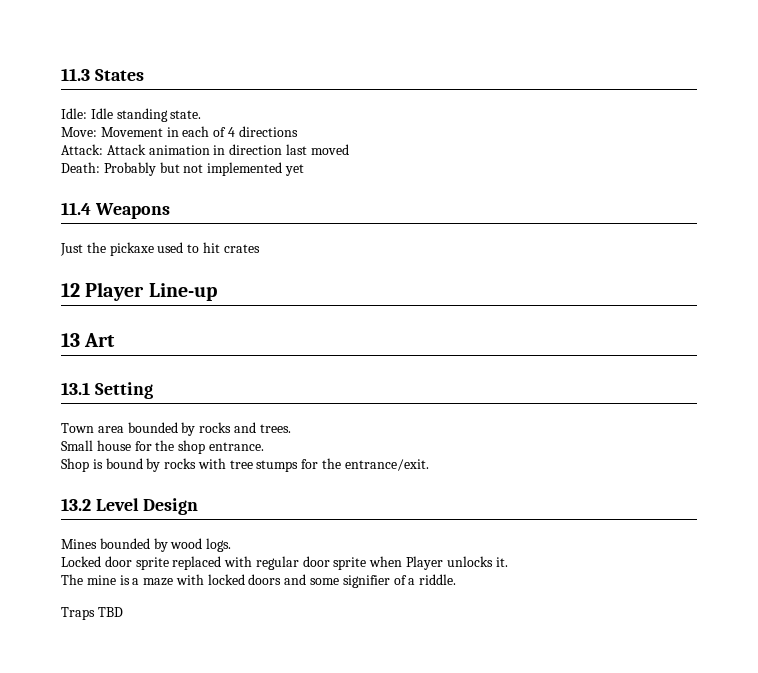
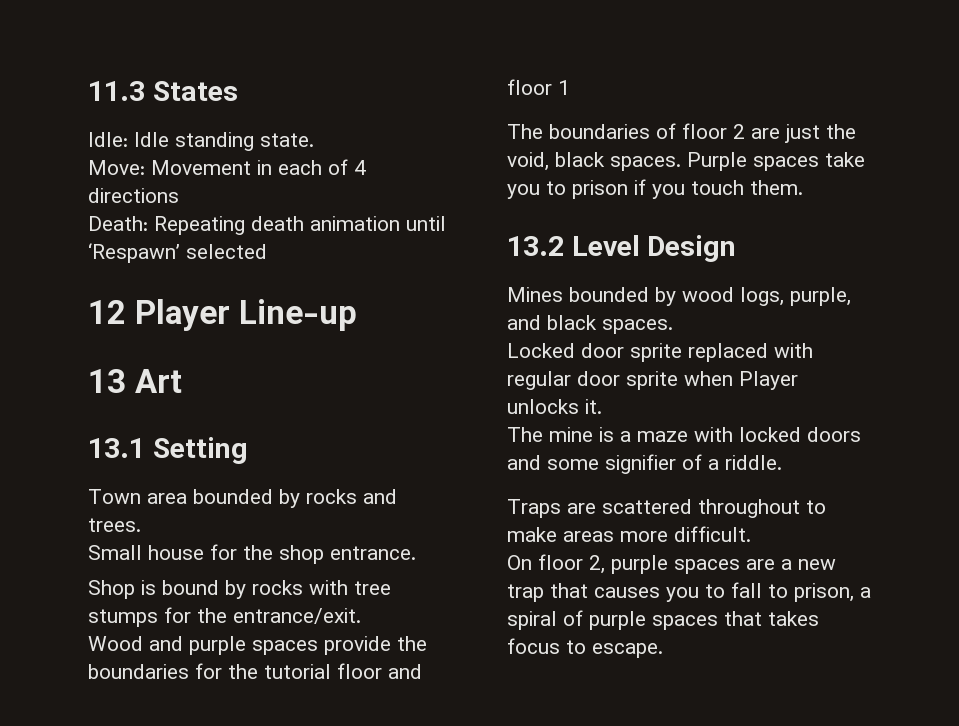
[61,144,349,155] [61,162,304,176] [61,202,170,219] [60,242,260,256] Attack: Attack animation in direction last moved // Death: Probably but not implemented yet // 11.4 Weapons // Just the pickaxe used to hit crates -> [88,216,446,235] [88,243,267,263] Death: Repeating death animation until ‘Respawn’ selected
(429, 465) none -> [88,636,427,655] [88,663,422,679] [507,79,570,95] [507,123,856,143] [507,152,865,171] [507,179,803,199] // Wood and purple spaces provide the boundaries for the tutorial floor and floor 1 // The boundaries of floor 2 are just the void, black spaces. Purple spaces take you to prison if you touch them.
[206,538,232,552] logs. -> [740,287,851,306] [507,315,673,334] logs, purple, and black spaces.
[97,607,123,617] TBD -> [567,499,826,518] [507,526,751,542] [507,554,836,574] [507,582,871,602] [507,610,819,630] [507,638,663,658] are scattered throughout to make areas more difficult. // On floor 2, purple spaces are a new trap that causes you to fall to prison, a spiral of purple spaces that takes focus to escape.

